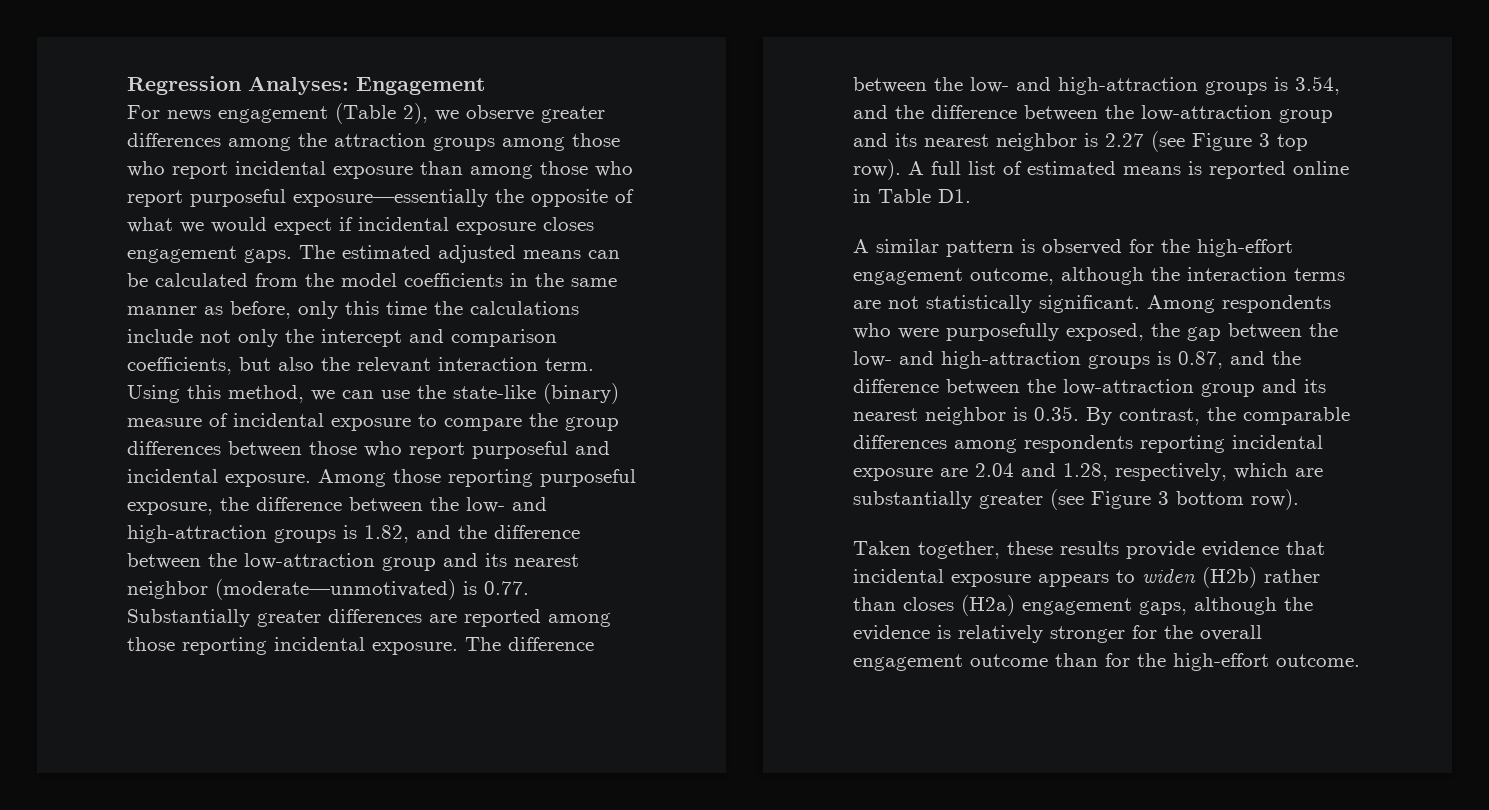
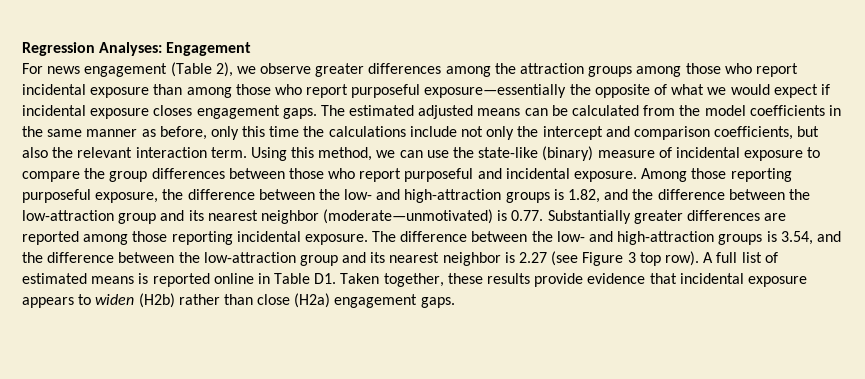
[853,239,1293,257] [853,267,1345,285] [853,295,1331,313] [853,323,1338,341] [853,351,1301,369] [853,379,1326,397] [853,406,1350,425] [853,435,1323,453] [853,463,1323,481] [853,489,1299,510] // A similar pattern is observed for the high-effort engagement outcome, although the interaction terms are not statistically significant. Among respondents who were purposefully exposed, the gap between the low- and high-attraction groups is 0.87, and the difference between the low-attraction group and its nearest neighbor is 0.35. By contrast, the comparable differences among respondents reporting incidental exposure are 2.04 and 1.28, respectively, which are substantially greater (see Figure 3 bottom row). // -> (337, 278) none
[903,597,954,611] closes -> [257,294,291,305] close
[1139,597,1313,615] [853,625,1262,643] [853,653,1360,671] gaps, although the evidence is relatively stronger for the overall engagement outcome than for the high-effort outcome. -> [420,297,455,308] gaps.

